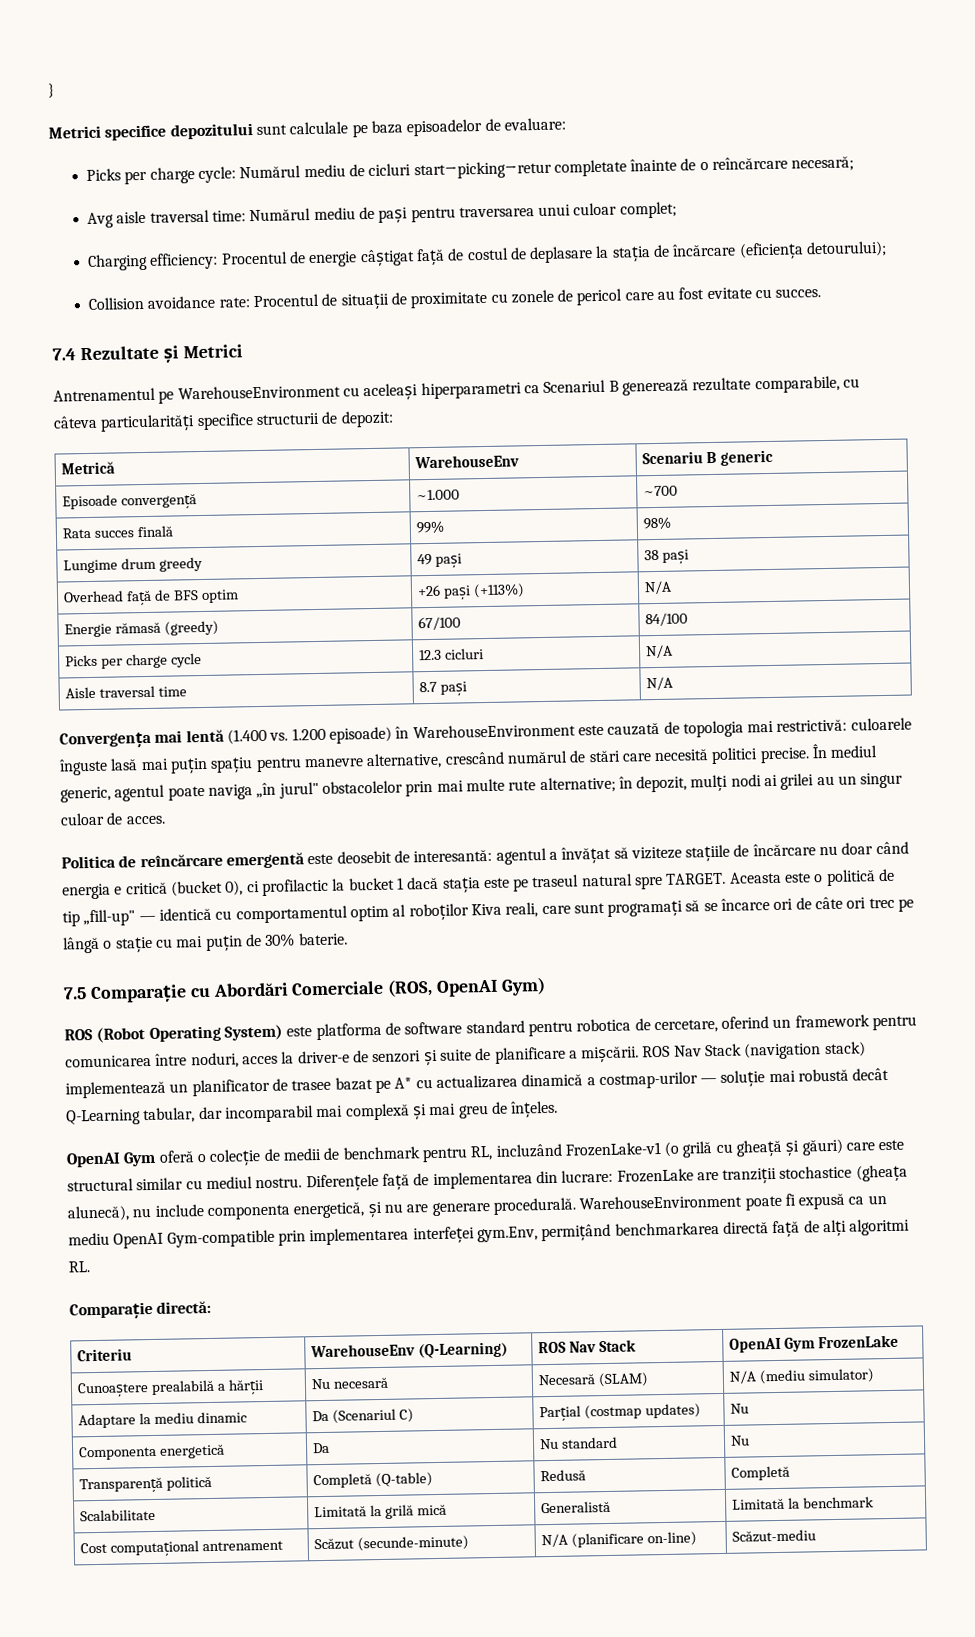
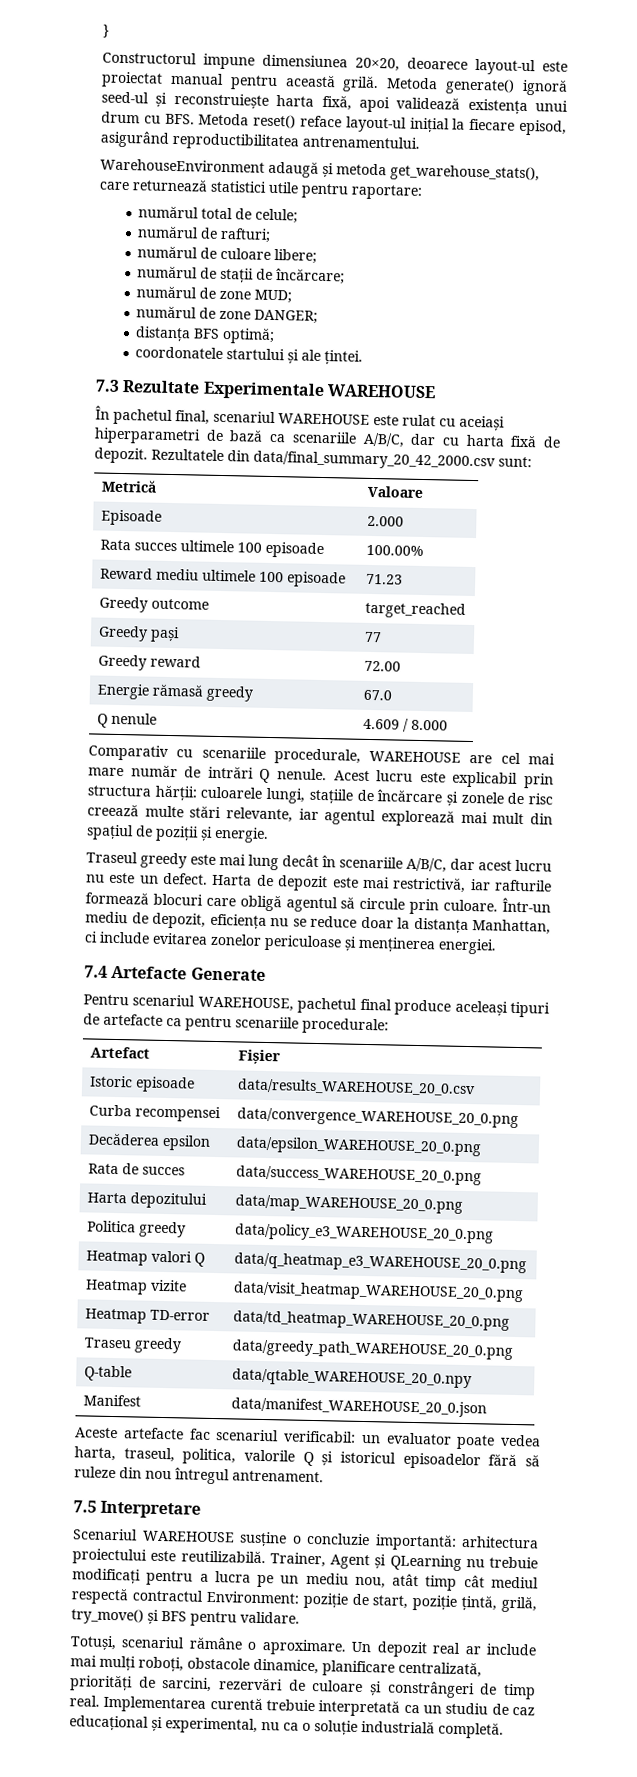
[48,117,566,141] [85,155,855,185] [86,201,677,228] [87,240,888,271] [87,287,822,310] [52,344,243,363] [53,375,860,404] [53,410,394,432] [61,461,116,475] [414,454,520,469] [642,449,774,466] [62,493,198,510] [416,489,461,501] [643,485,679,497] [62,525,174,539] [416,520,445,534] [643,516,672,530] [63,556,204,574] [417,553,463,568] [644,549,690,564] [63,589,240,606] [417,583,526,600] [644,580,673,595] [64,620,220,638] [418,616,462,631] [645,612,689,627] [65,653,203,669] [419,648,485,661] [645,644,674,659] [65,685,188,699] [419,681,468,696] [646,676,674,691] [59,717,912,749] [59,743,878,776] [60,772,904,803] [60,812,166,826] [61,841,909,869] [62,868,896,900] [62,896,915,927] [63,932,348,954] [63,976,547,1004] [64,1014,918,1043] [65,1041,866,1069] [65,1067,890,1099] [66,1100,559,1126] [66,1138,905,1168] [67,1164,908,1192] [67,1192,887,1222] [68,1218,911,1249] [68,1261,90,1273] [69,1300,212,1320] [77,1348,133,1362] [310,1341,509,1359] [538,1339,637,1354] [729,1334,900,1353] [77,1379,265,1398] [311,1376,390,1390] [538,1372,650,1388] [729,1368,875,1385] [78,1411,248,1429] [312,1408,415,1424] [539,1403,702,1422] [730,1403,750,1414] [79,1443,226,1461] [312,1442,331,1454] [539,1436,619,1450] [730,1435,751,1446] [79,1475,213,1494] [313,1472,434,1489] [540,1469,587,1482] [731,1465,791,1481] [80,1508,157,1522] [314,1503,448,1519] [541,1500,612,1514] [732,1496,875,1510] [80,1540,284,1557] [314,1535,470,1552] [541,1531,698,1548] [732,1529,817,1543] Metrici specifice depozitului sunt calculale pe baza episoadelor de evaluare: // Picks per charge cycle: Numărul mediu de cicluri start→picking→retur completate înainte de o reîncărcare necesară; // Avg aisle traversal time: Numărul mediu de pași pentru traversarea unui culoar complet; // Charging efficiency: Procentul de energie câștigat față de costul de deplasare la stația de încărcare (eficiența detourului); // Collision avoidance rate: Procentul de situații de proximitate cu zonele de pericol care au fost evitate cu succes. // 7.4 Rezultate și Metrici // Antrenamentul pe WarehouseEnvironment cu aceleași hiperparametri ca Scenariul B generează rezultate comparabile, cu câteva particularități specifice structurii de depozit: // Metrică | WarehouseEnv | Scenariu B generic // Episoade convergență | ~1.000 | ~700 // Rata succes finală | 99% | 98% // Lungime drum greedy | 49 pași | 38 pași // Overhead față de BFS optim | +26 pași (+113%) | N/A // Energie rămasă (greedy) | 67/100 | 84/100 // Picks per charge cycle | 12.3 cicluri | N/A // Aisle traversal time | 8.7 pași | N/A // Convergența mai lentă (1.400 vs. 1.200 episoade) în WarehouseEnvironment este cauzată de topologia mai restrictivă: culoarele înguste lasă mai puțin spațiu pentru manevre alternative, crescând numărul de stări care necesită politici precise. În mediul generic, agentul poate naviga „în jurul" obstacolelor prin mai multe rute alternative; în depozit, mulți nodi ai grilei au un singur culoar de acces. // Politica de reîncărcare emergentă este deosebit de interesantă: agentul a învățat să viziteze stațiile de încărcare nu doar când energia e critică (bucket 0), ci profilactic la bucket 1 dacă stația este pe traseul natural spre TARGET. Aceasta este o politică de tip „fill-up" — identică cu comportamentul optim al roboților Kiva reali, care sunt programați să se încarce ori de câte ori trec pe lângă o stație cu mai puțin de 30% baterie. // 7.5 Comparație cu Abordări Comerciale (ROS, OpenAI Gym) // ROS (Robot Operating System) este platforma de software standard pentru robotica de cercetare, oferind un framework pentru comunicarea între noduri, acces la driver-e de senzori și suite de planificare a mișcării. ROS Nav Stack (navigation stack) implementează un planificator de trasee bazat pe A* cu actualizarea dinamică a costmap-urilor — soluție mai robustă decât Q-Learning tabular, dar incomparabil mai complexă și mai greu de înțeles. // OpenAI Gym oferă o colecție de medii de benchmark pentru RL, incluzând FrozenLake-v1 (o grilă cu gheață și găuri) care este structural similar cu mediul nostru. Diferențele față de implementarea din lucrare: FrozenLake are tranziții stochastice (gheața alunecă), nu include componenta energetică, și nu are generare procedurală. WarehouseEnvironment poate fi expusă ca un mediu OpenAI Gym-compatible prin implementarea interfeței gym.Env, permițând benchmarkarea directă față de alți algoritmi RL. // Comparație directă: // Criteriu | WarehouseEnv (Q-Learning) | ROS Nav Stack | OpenAI Gym FrozenLake // Cunoaștere prealabilă a hărții | Nu necesară | Necesară (SLAM) | N/A (mediu simulator) // Adaptare la mediu dinamic | Da (Scenariul C) | Parțial (costmap updates) | Nu // Componenta energetică | Da | Nu standard | Nu // Transparență politică | Completă (Q-table) | Redusă | Completă // Scalabilitate | Limitată la grilă mică | Generalistă | Limitată la benchmark // Cost computațional antrenament | Scăzut (secunde-minute) | N/A (planificare on-line) | Scăzut-mediu -> [102,51,568,76] [101,71,568,96] [101,91,568,115] [101,111,567,136] [100,130,420,151] [100,158,540,183] [99,178,422,200] [138,205,299,224] [137,225,272,243] [137,245,318,264] [137,265,346,285] [136,285,293,304] [136,305,319,324] [135,326,276,345] [135,346,364,365] [95,379,436,401] [95,405,505,431] [94,427,561,448] [94,447,532,471] [101,479,158,493] [367,485,425,499] [101,509,163,526] [367,515,405,527] [100,539,325,559] [366,544,425,557] [100,567,347,588] [366,573,404,585] [99,596,210,613] [365,601,467,619] [98,625,181,643] [364,631,383,643] [98,654,202,671] [364,660,402,672] [97,683,255,702] [363,689,393,701] [97,712,158,728] [363,718,449,732] [88,744,555,765] [88,764,554,789] [87,784,553,806] [87,803,553,827] [86,824,269,843] [86,851,552,873] [86,872,552,893] [85,891,552,915] [85,911,551,935] [84,931,497,955] [84,965,266,981] [83,994,550,1018] [83,1013,389,1035] [90,1046,151,1059] [238,1049,282,1065] [90,1075,196,1093] [237,1078,477,1097] [89,1104,222,1123] [237,1107,520,1129] [88,1132,212,1151] [236,1136,483,1157] [88,1163,186,1176] [236,1165,483,1186] [87,1192,208,1209] [235,1194,464,1214] [87,1220,187,1238] [235,1223,495,1244] [86,1250,206,1267] [234,1252,528,1274] [85,1279,188,1295] [233,1281,525,1303] [85,1308,211,1324] [233,1310,511,1331] [84,1337,183,1354] [232,1339,514,1360] [84,1365,133,1382] [232,1368,473,1389] [83,1394,142,1407] [231,1397,488,1418] [75,1427,541,1450] [74,1446,540,1470] [74,1466,324,1485] [73,1500,202,1519] [73,1528,539,1551] [72,1548,538,1571] [72,1568,539,1591] [71,1587,537,1613] [71,1608,300,1627] [70,1635,538,1658] [70,1655,482,1678] [70,1674,536,1700] [69,1695,535,1717] [69,1715,504,1739] Constructorul impune dimensiunea 20×20, deoarece layout-ul este proiectat manual pentru această grilă. Metoda generate() ignoră seed-ul și reconstruiește harta fixă, apoi validează existența unui drum cu BFS. Metoda reset() reface layout-ul inițial la fiecare episod, asigurând reproductibilitatea antrenamentului. // WarehouseEnvironment adaugă și metoda get_warehouse_stats(), care returnează statistici utile pentru raportare: // numărul total de celule; // numărul de rafturi; // numărul de culoare libere; // numărul de stații de încărcare; // numărul de zone MUD; // numărul de zone DANGER; // distanța BFS optimă; // coordonatele startului și ale țintei. // 7.3 Rezultate Experimentale WAREHOUSE // În pachetul final, scenariul WAREHOUSE este rulat cu aceiași hiperparametri de bază ca scenariile A/B/C, dar cu harta fixă de depozit. Rezultatele din data/final_summary_20_42_2000.csv sunt: // Metrică | Valoare // Episoade | 2.000 // Rata succes ultimele 100 episoade | 100.00% // Reward mediu ultimele 100 episoade | 71.23 // Greedy outcome | target_reached // Greedy pași | 77 // Greedy reward | 72.00 // Energie rămasă greedy | 67.0 // Q nenule | 4.609 / 8.000 // Comparativ cu scenariile procedurale, WAREHOUSE are cel mai mare număr de intrări Q nenule. Acest lucru este explicabil prin structura hărții: culoarele lungi, stațiile de încărcare și zonele de risc creează multe stări relevante, iar agentul explorează mai mult din spațiul de poziții și energie. // Traseul greedy este mai lung decât în scenariile A/B/C, dar acest lucru nu este un defect. Harta de depozit este mai restrictivă, iar rafturile formează blocuri care obligă agentul să circule prin culoare. Într-un mediu de depozit, eficiența nu se reduce doar la distanța Manhattan, ci include evitarea zonelor periculoase și menținerea energiei. // 7.4 Artefacte Generate // Pentru scenariul WAREHOUSE, pachetul final produce aceleași tipuri de artefacte ca pentru scenariile procedurale: // Artefact | Fișier // Istoric episoade | data/results_WAREHOUSE_20_0.csv // Curba recompensei | data/convergence_WAREHOUSE_20_0.png // Decăderea epsilon | data/epsilon_WAREHOUSE_20_0.png // Rata de succes | data/success_WAREHOUSE_20_0.png // Harta depozitului | data/map_WAREHOUSE_20_0.png // Politica greedy | data/policy_e3_WAREHOUSE_20_0.png // Heatmap valori Q | data/q_heatmap_e3_WAREHOUSE_20_0.png // Heatmap vizite | data/visit_heatmap_WAREHOUSE_20_0.png // Heatmap TD-error | data/td_heatmap_WAREHOUSE_20_0.png // Traseu greedy | data/greedy_path_WAREHOUSE_20_0.png // Q-table | data/qtable_WAREHOUSE_20_0.npy // Manifest | data/manifest_WAREHOUSE_20_0.json // Aceste artefacte fac scenariul verificabil: un evaluator poate vedea harta, traseul, politica, valorile Q și istoricul episoadelor fără să ruleze din nou întregul antrenament. // 7.5 Interpretare // Scenariul WAREHOUSE susține o concluzie importantă: arhitectura proiectului este reutilizabilă. Trainer, Agent și QLearning nu trebuie modificați pentru a lucra pe un mediu nou, atât timp cât mediul respectă contractul Environment: poziție de start, poziție țintă, grilă, try_move() și BFS pentru validare. // Totuși, scenariul rămâne o aproximare. Un depozit real ar include mai mulți roboți, obstacole dinamice, planificare centralizată, priorități de sarcini, rezervări de culoare și constrângeri de timp real. Implementarea curentă trebuie interpretată ca un studiu de caz educațional și experimental, nu ca o soluție industrială completă.

